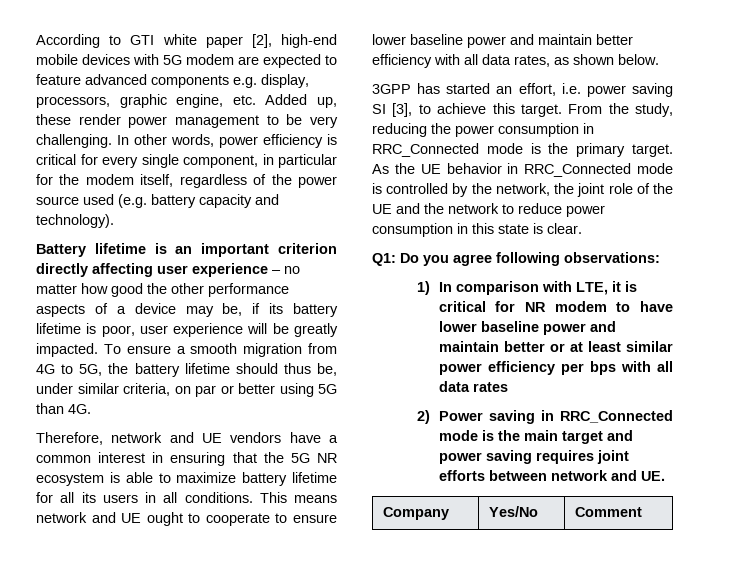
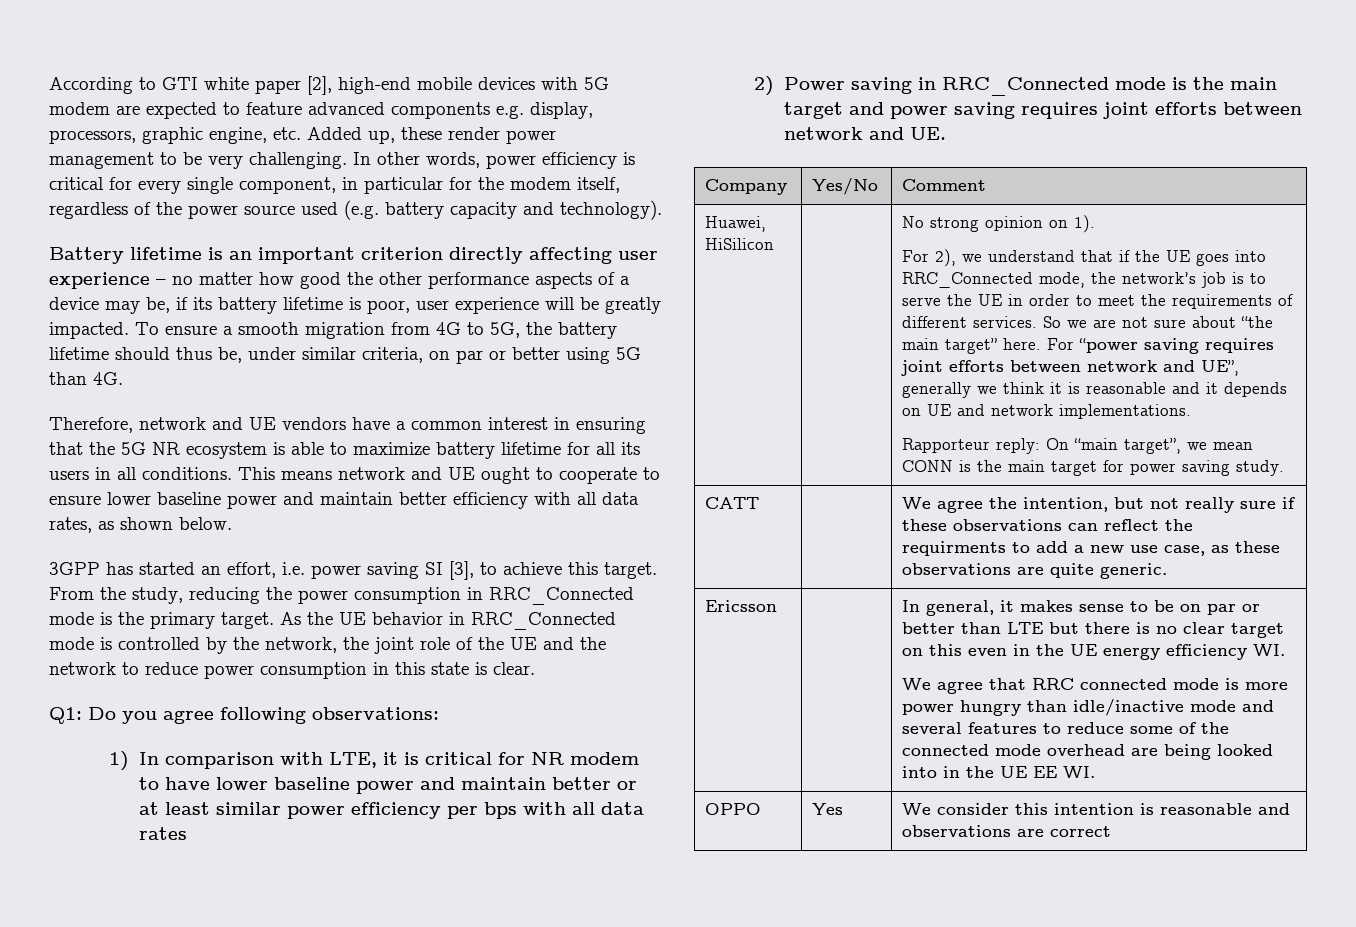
(643, 512) none -> [705,216,767,232] [705,238,775,250] [902,215,1096,233] [902,249,1267,267] [902,272,1267,288] [902,294,1294,309] [902,316,1274,328] [902,338,1275,354] [901,360,1240,376] [902,382,1288,398] [902,404,1192,419] [902,438,1254,454] [902,460,1285,476] [705,497,760,509] [902,497,1296,513] [902,519,1194,531] [902,541,1281,556] [902,563,1168,579] [705,600,778,612] [902,600,1261,616] [902,622,1285,638] [902,644,1286,660] [902,678,1289,694] [902,699,1275,716] [902,722,1230,734] [902,744,1274,760] [902,766,1096,778] [705,803,762,815] [812,803,844,815] [902,803,1291,815] [902,825,1112,837] // Huawei, HiSilicon | | No strong opinion on 1). // For 2), we understand that if the UE goes into RRC_Connected mode, the network’s job is to serve the UE in order to meet the requirements of different services. So we are not sure about “the main target” here. For “power saving requires joint efforts between network and UE”, generally we think it is reasonable and it depends on UE and network implementations. // Rapporteur reply: On “main target”, we mean CONN is the main target for power saving study. // CATT | | We agree the intention, but not really sure if these observations can reflect the requirments to add a new use case, as these observations are quite generic. // Ericsson | | In general, it makes sense to be on par or better than LTE but there is no clear target on this even in the UE energy efficiency WI. // We agree that RRC connected mode is more power hungry than idle/inactive mode and several features to reduce some of the connected mode overhead are being looked into in the UE EE WI. // OPPO | Yes | We consider this intention is reasonable and observations are correct

